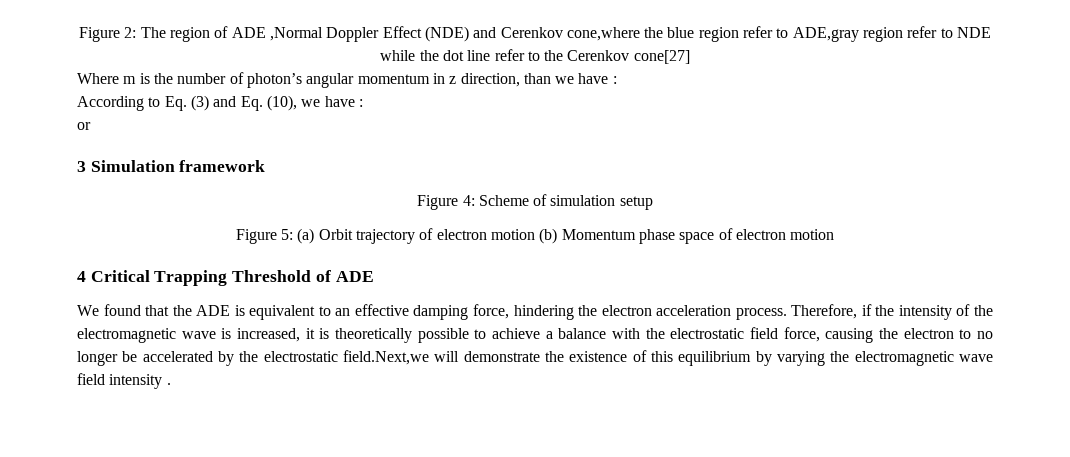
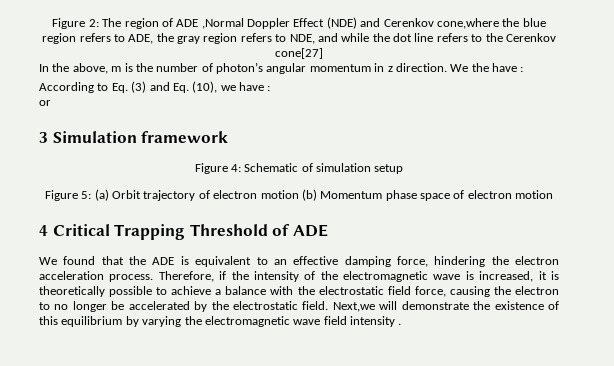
[743,26,992,42] refer to ADE,gray region refer to NDE -> [79,33,338,44] refers to ADE, the gray region refers to NDE, and
[494,49,525,61] refer -> [436,33,468,42] refers
[77,73,119,84] Where -> [39,63,108,74] In the above,
[460,73,575,87] direction, than we -> [395,63,489,72] direction. We the
[478,195,529,206] Scheme -> [244,163,299,172] Schematic
[343,350,430,365] field.Next,we -> [302,301,375,312] field. Next,we

